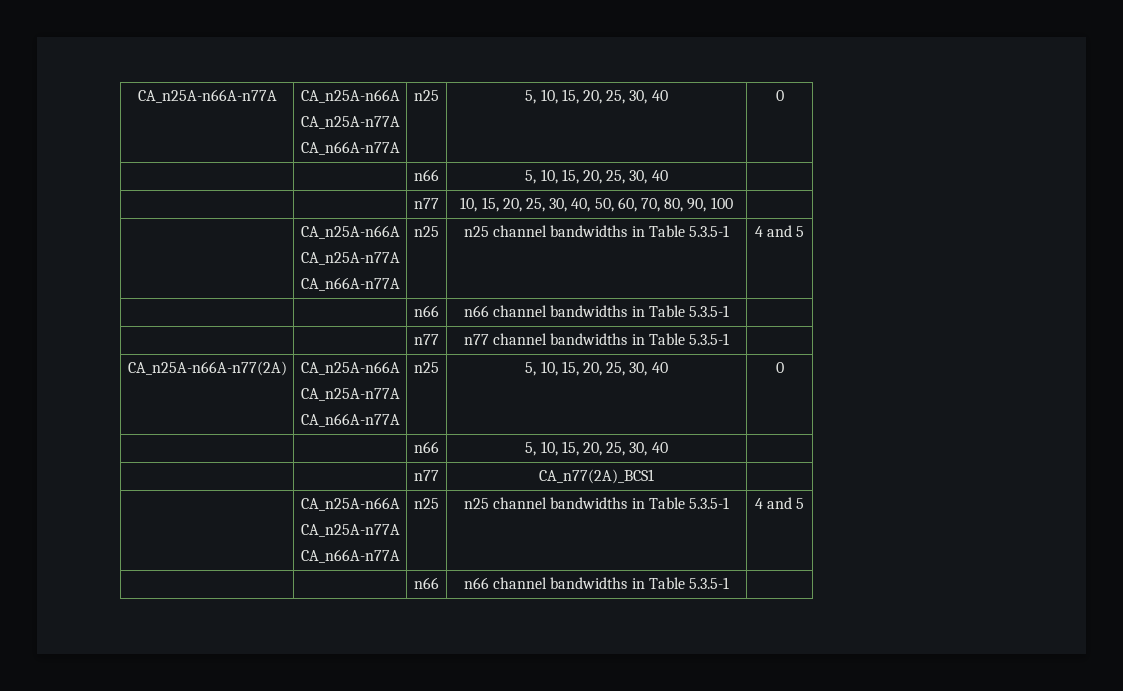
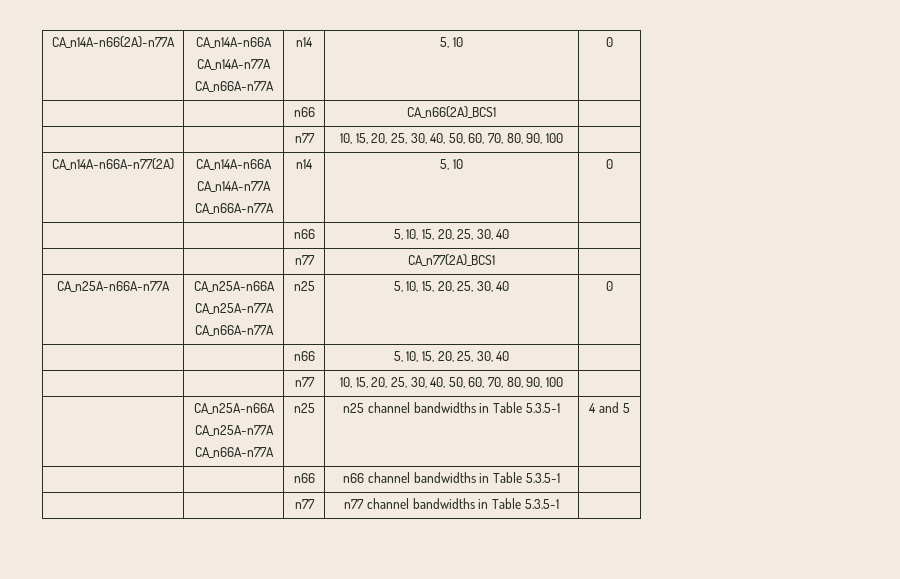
(137, 96) none -> [52,36,175,48] [196,37,272,48] [197,59,271,70] [194,81,274,92] [296,37,313,47] [440,37,463,48] [606,37,613,47] [293,107,315,117] [407,106,496,118] [294,133,315,143] [339,133,564,144] [52,158,174,170] [196,159,272,170] [197,181,271,192] [194,203,274,214] [296,159,313,169] [440,159,463,170] [606,159,613,169] [293,229,315,239] [393,229,510,240] [294,255,315,265] [408,254,495,266] CA_n14A-n66(2A)-n77A | CA_n14A-n66A // CA_n14A-n77A // CA_n66A-n77A | n14 | 5, 10 | 0 // | | n66 | CA_n66(2A)_BCS1 | // | | n77 | 10, 15, 20, 25, 30, 40, 50, 60, 70, 80, 90, 100 | // CA_n14A-n66A-n77(2A) | CA_n14A-n66A // CA_n14A-n77A // CA_n66A-n77A | n14 | 5, 10 | 0 // | | n66 | 5, 10, 15, 20, 25, 30, 40 | // | | n77 | CA_n77(2A)_BCS1 | //
[127,361,287,376] [300,361,400,375] [300,388,400,401] [300,413,400,427] [414,362,439,373] [525,361,668,376] [775,362,784,373] [414,441,439,453] [525,441,668,456] [414,470,439,481] [539,469,654,484] [300,497,400,511] [300,524,400,537] [300,549,400,563] [414,498,439,509] [464,497,729,509] [754,497,805,509] [414,577,439,589] [464,577,729,589] // CA_n25A-n66A-n77(2A) | CA_n25A-n66A // CA_n25A-n77A // CA_n66A-n77A | n25 | 5, 10, 15, 20, 25, 30, 40 | 0 // | | n66 | 5, 10, 15, 20, 25, 30, 40 | // | | n77 | CA_n77(2A)_BCS1 | // | CA_n25A-n66A // CA_n25A-n77A // CA_n66A-n77A | n25 | n25 channel bandwidths in Table 5.3.5-1 | 4 and 5 // | | n66 | n66 channel bandwidths in Table 5.3.5-1 | -> (559, 504) none

